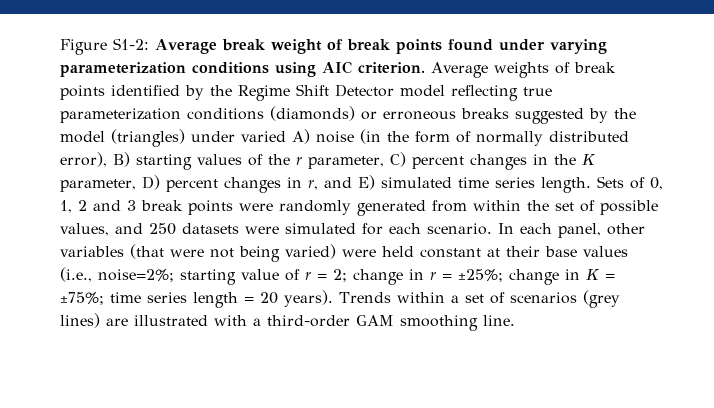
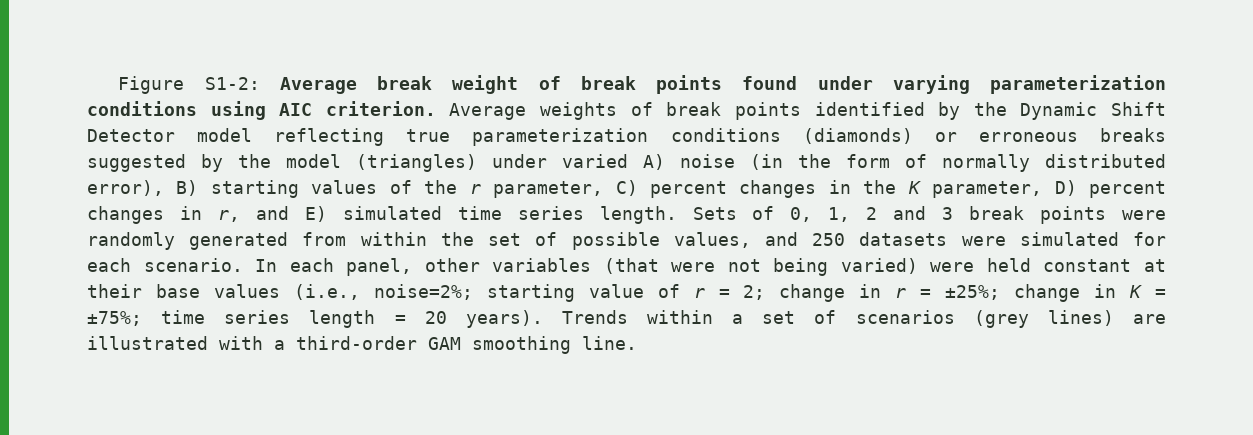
[238,85,290,101] Regime -> [1020,102,1098,120] Dynamic

